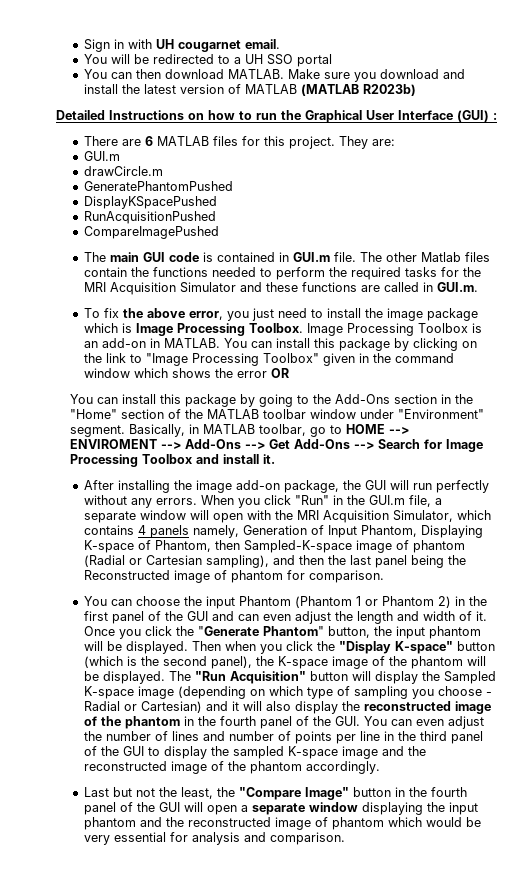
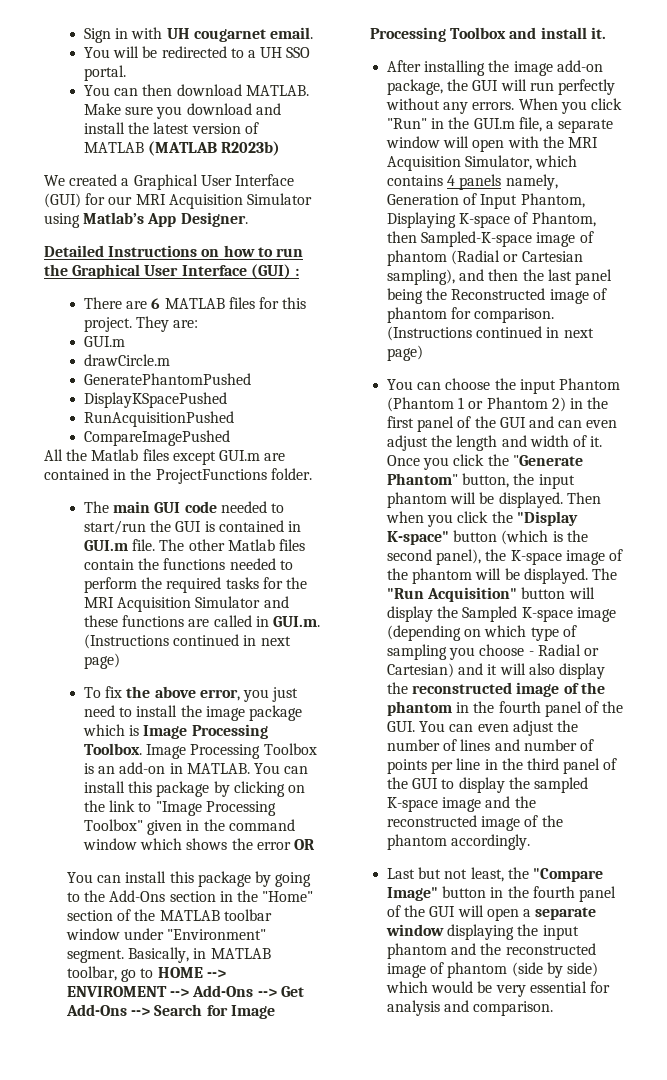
[297,54,333,67] portal -> [84,65,127,81] portal.
(417, 90) none -> [44,174,294,190] [44,193,312,209] [44,212,248,228] // We created a Graphical User Interface (GUI) for our MRI Acquisition Simulator using Matlab’s App Designer.
(220, 232) none -> [44,449,286,465] [44,468,312,484] // All the Matlab files except GUI.m are contained in the ProjectFunctions folder.
(200, 257) none -> [220,501,285,513] [84,520,202,535] needed to start/run the GUI
(479, 287) none -> [84,634,291,649] [84,653,121,669] (Instructions continued in next page)
(385, 576) none -> [387,326,594,341] [387,345,424,361] (Instructions continued in next page)
[159,787,178,797] the -> (468, 874) none
(385, 823) none -> [511,962,599,978] (side by side)

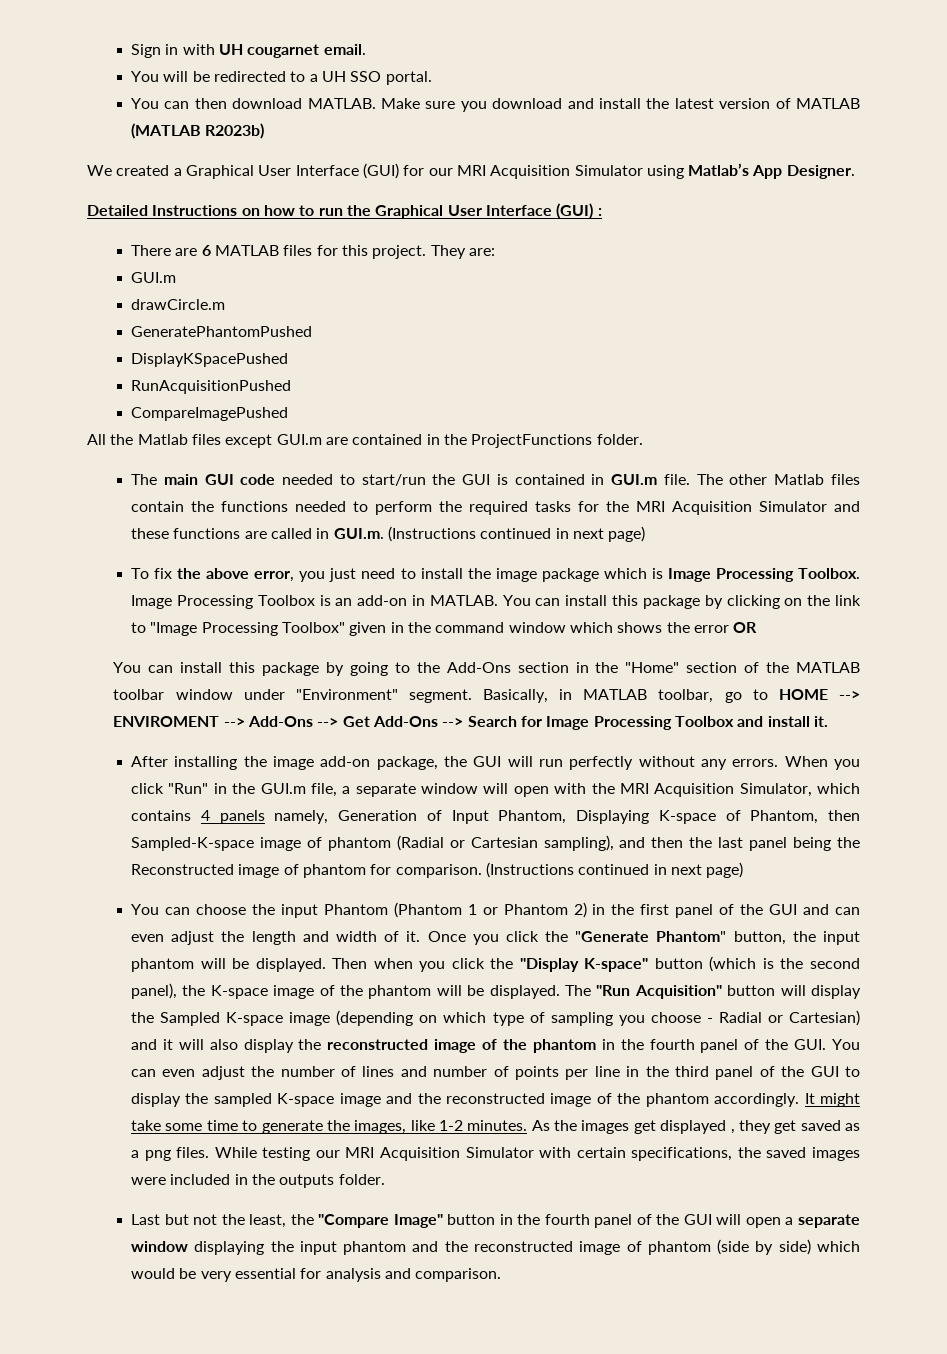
(531, 842) none -> [804,1093,861,1107] [131,1120,860,1134] [131,1147,860,1161] [131,1174,385,1188] It might take some time to generate the images, like 1-2 minutes. As the images get displayed , they get saved as a png files. While testing our MRI Acquisition Simulator with certain specifications, the saved images were included in the outputs folder.
(468, 874) none -> [221,1214,245,1225] the

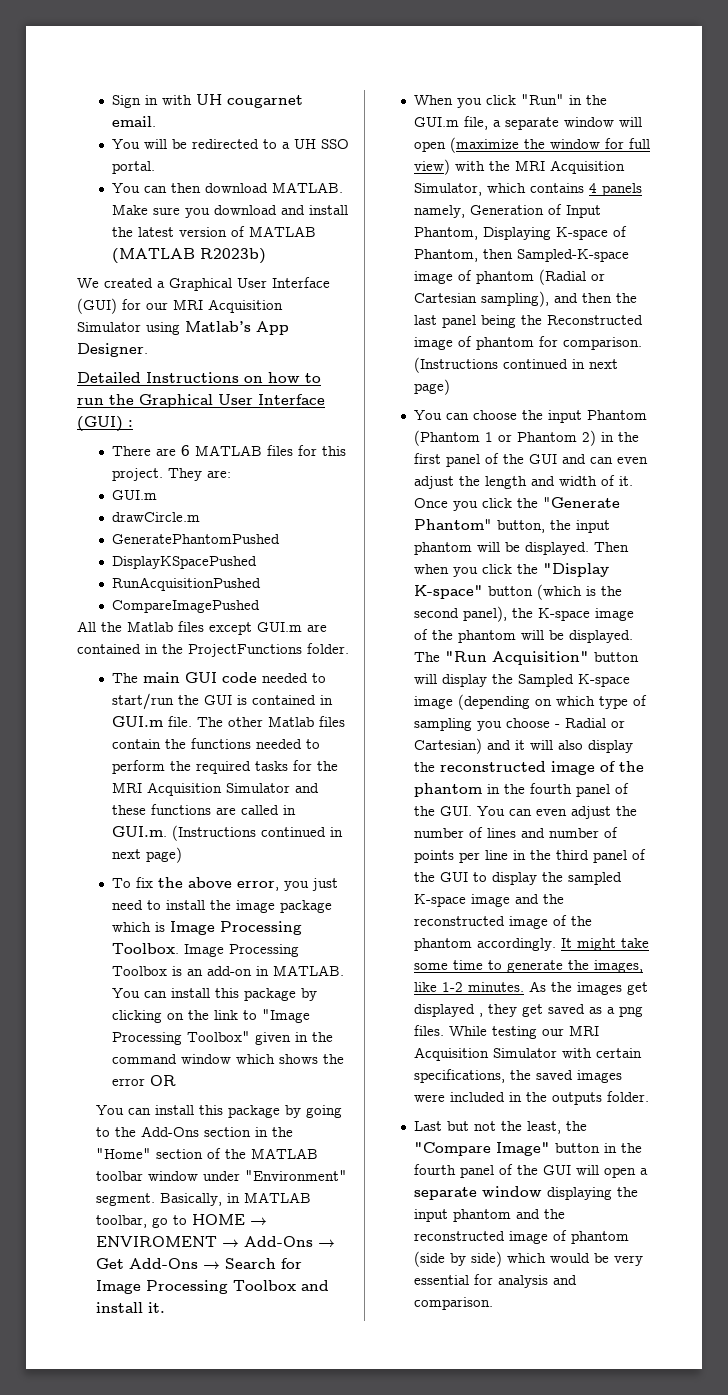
[839,690,860,700] [113,716,339,727] --> ENVIROMENT --> Add-Ons --> -> [249,1217,267,1225] [95,1236,335,1247] → ENVIROMENT → Add-Ons →
[442,717,464,727] --> -> [202,1261,220,1269] →
[131,756,779,770] After installing the image add-on package, the GUI will run perfectly without any errors. -> (165, 1307) none
(549, 791) none -> [449,137,650,153] [413,159,450,175] (maximize the window for full view)

